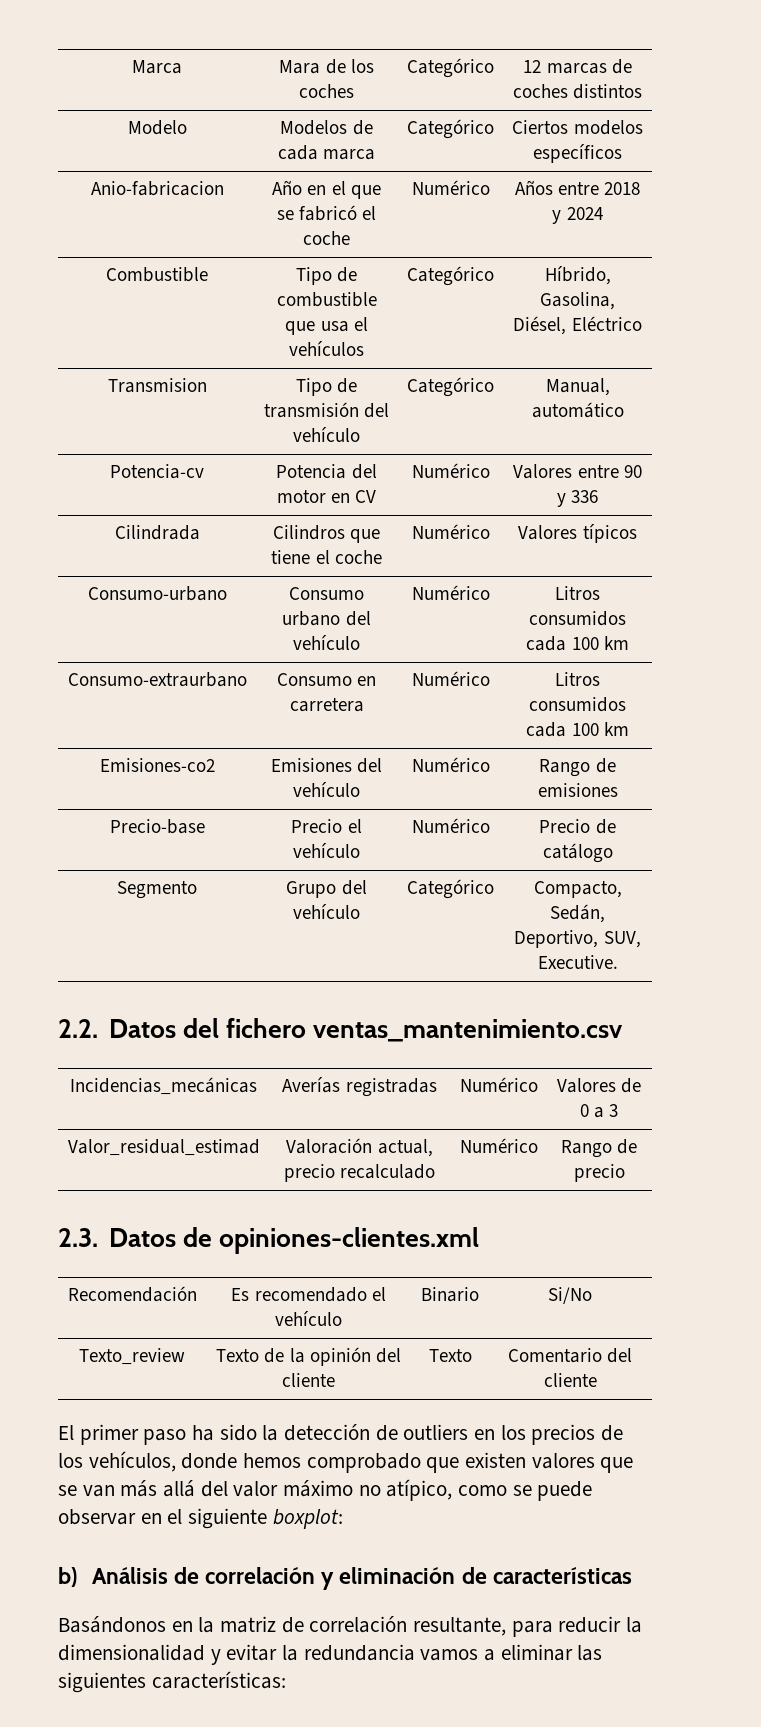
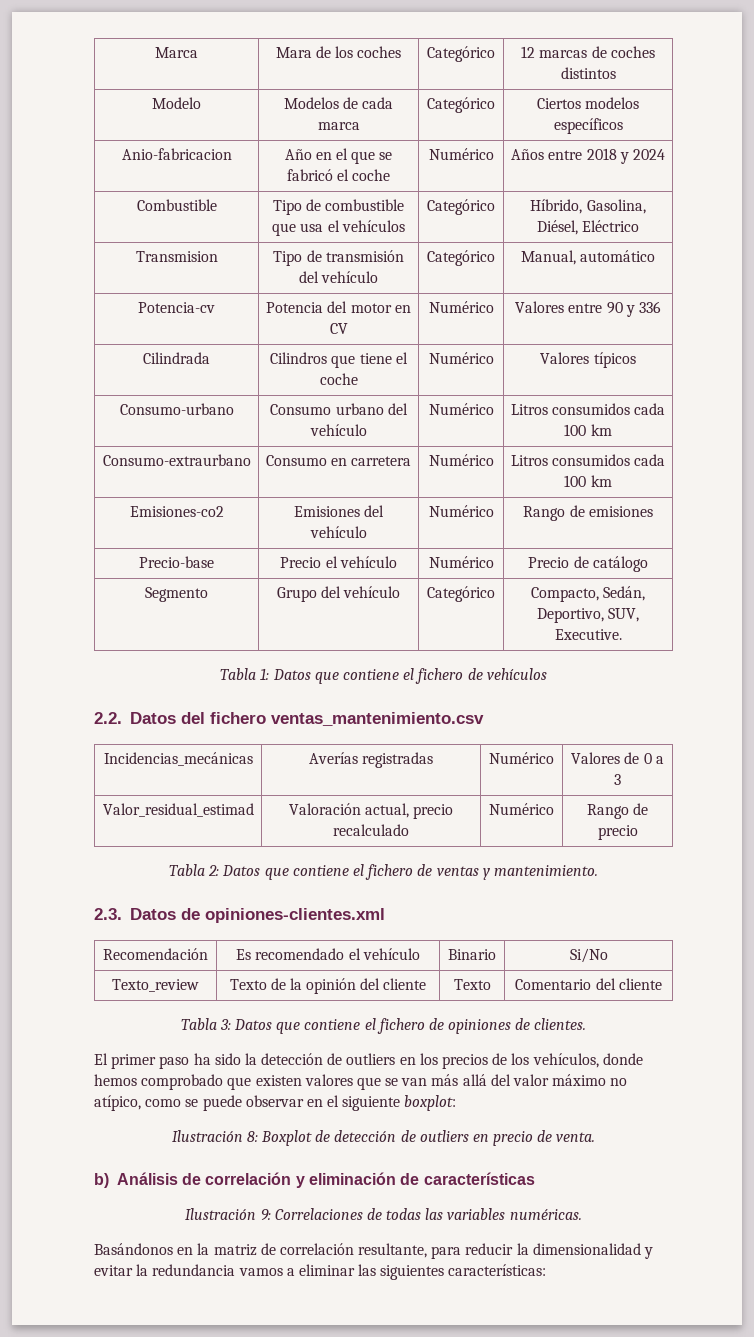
(618, 962) none -> [220,668,547,684] // Tabla 1: Datos que contiene el fichero de vehículos
(625, 1173) none -> [169,864,598,880] // Tabla 2: Datos que contiene el fichero de ventas y mantenimiento.
(597, 1380) none -> [180,1018,587,1034] // Tabla 3: Datos que contiene el fichero de opiniones de clientes.
(343, 1519) none -> [171,1130,596,1146] // Ilustración 8: Boxplot de detección de outliers en precio de venta.
(632, 1575) none -> [185,1208,582,1221] // Ilustración 9: Correlaciones de todas las variables numéricas.

